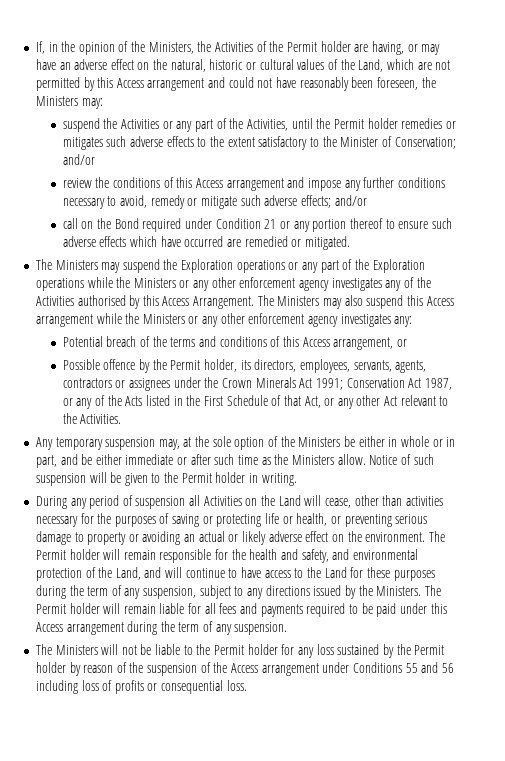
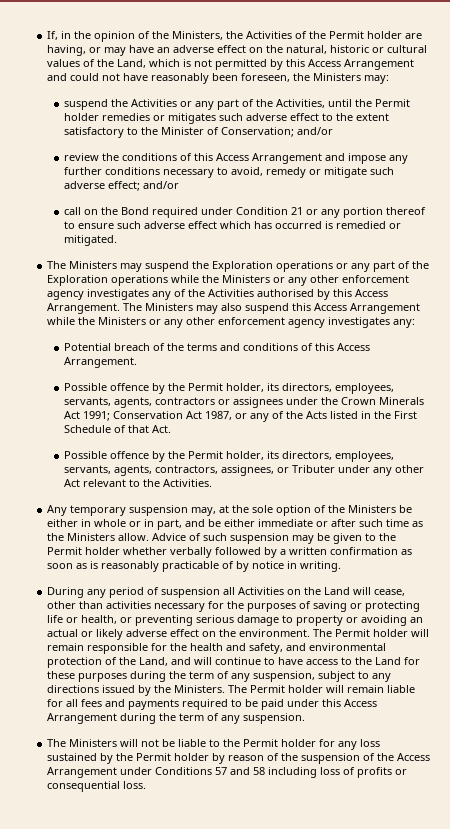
[417,62,432,70] are -> [183,59,192,67] is
[147,78,205,91] arrangement -> [344,59,415,70] Arrangement
[166,136,194,147] effects -> [290,113,320,121] effect
[226,178,284,191] arrangement -> [252,153,323,164] Arrangement
[300,195,331,208] effects; -> [108,181,141,191] effect;
[99,236,242,247] effects which have occurred are -> [188,221,334,229] effect which has occurred is
[35,314,93,327] arrangement -> [350,303,421,314] Arrangement
[333,337,407,350] arrangement, or -> [64,357,138,368] Arrangement.
[304,396,335,408] Act, or -> [152,425,172,433] [64,451,395,462] [64,465,371,476] Act. // Possible offence by the Permit holder, its directors, employees, servants, agents, contractors, assignees, or Tributer under
[369,455,398,465] Notice -> [152,533,187,541] Advice
[89,472,107,483] will -> [292,535,315,544] may
(246, 477) none -> [123,547,413,558] [47,561,285,572] whether verbally followed by a written confirmation as soon as is reasonably practicable of by notice
[66,622,124,635] arrangement -> [47,713,118,724] Arrangement
[261,663,319,676] arrangement -> [47,767,118,778] Arrangement
[405,662,454,673] 55 and 56 -> [215,767,266,775] 57 and 58

